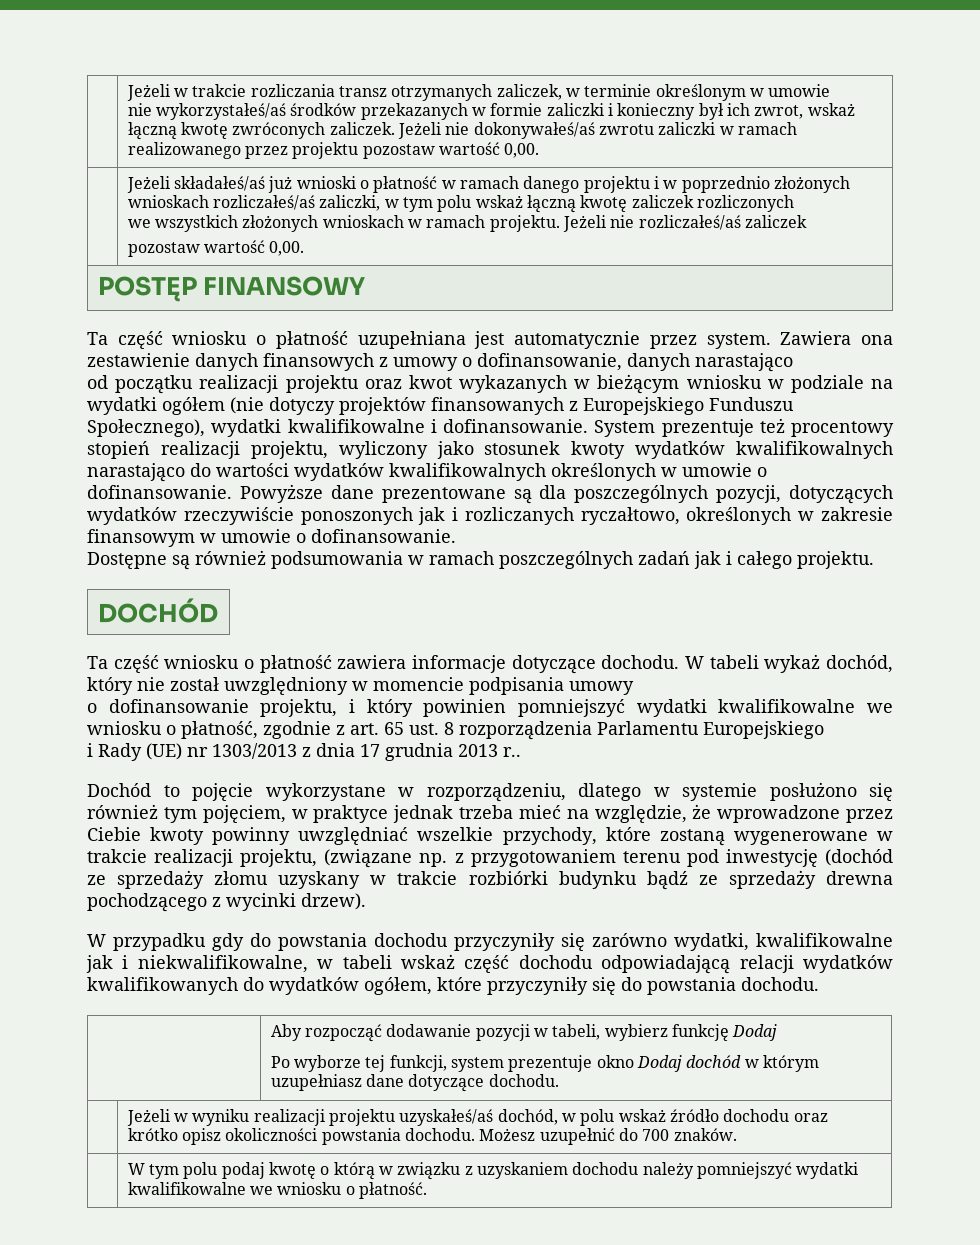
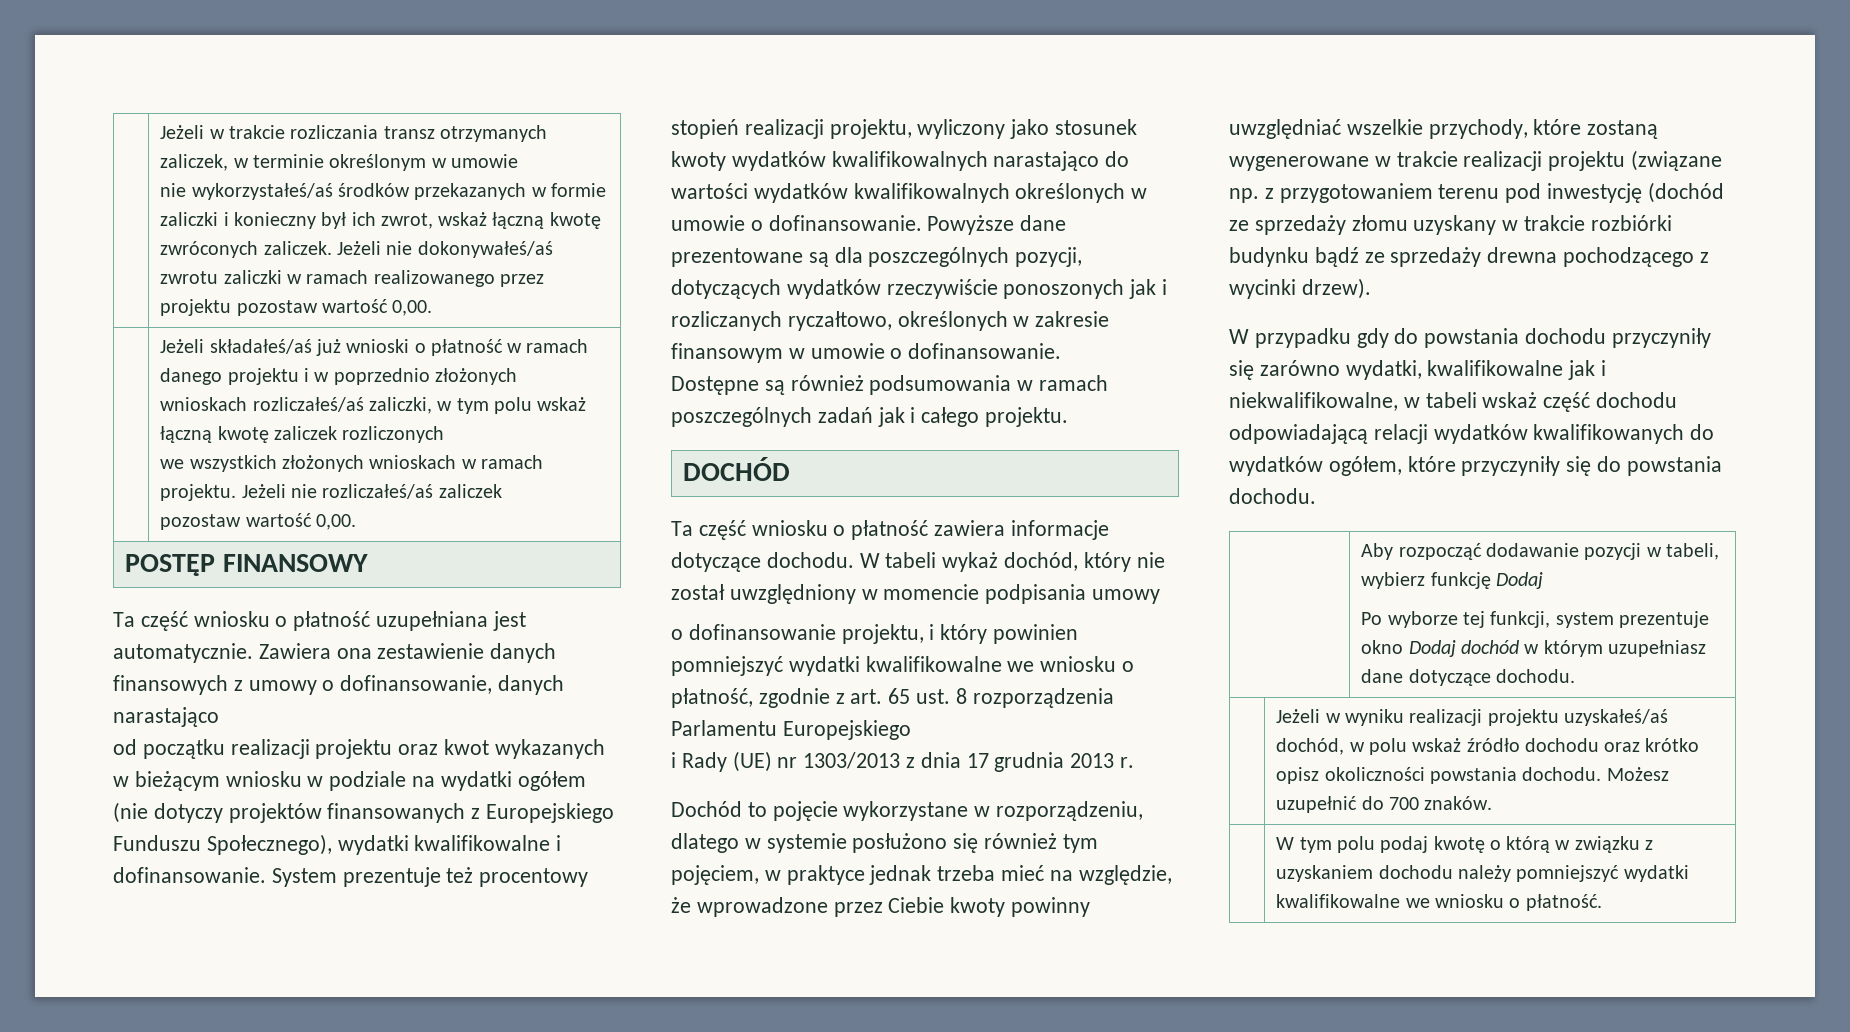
[514,331,771,349] automatycznie przez system. -> [113,643,253,663] automatycznie.
[503,747,521,757] r.. -> [1120,757,1135,768] r.
[240,849,318,867] projektu, -> [1548,151,1626,171] projektu

